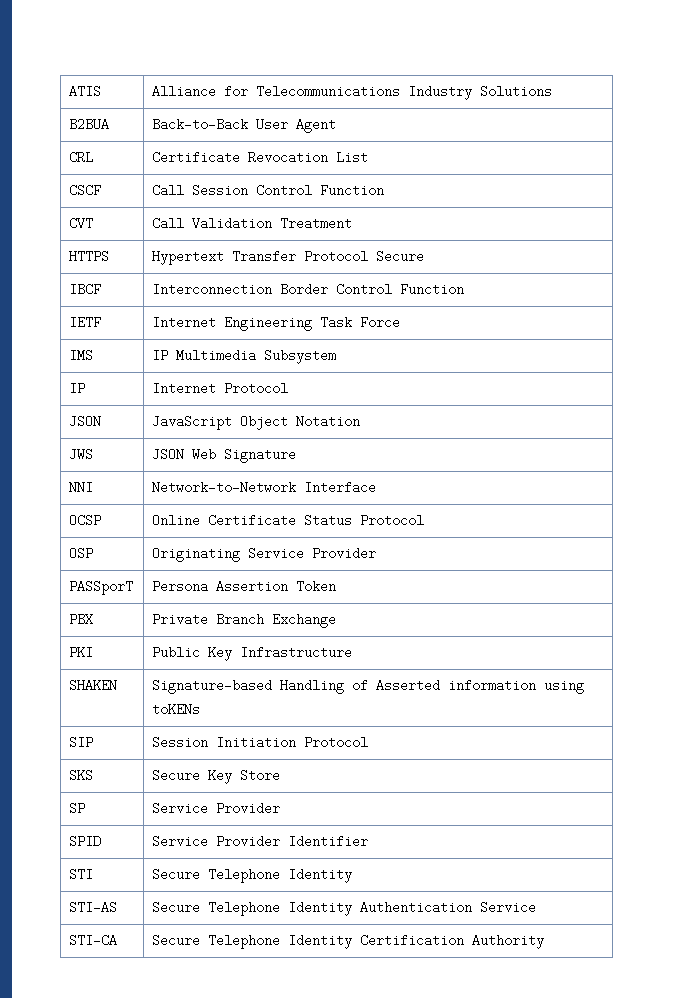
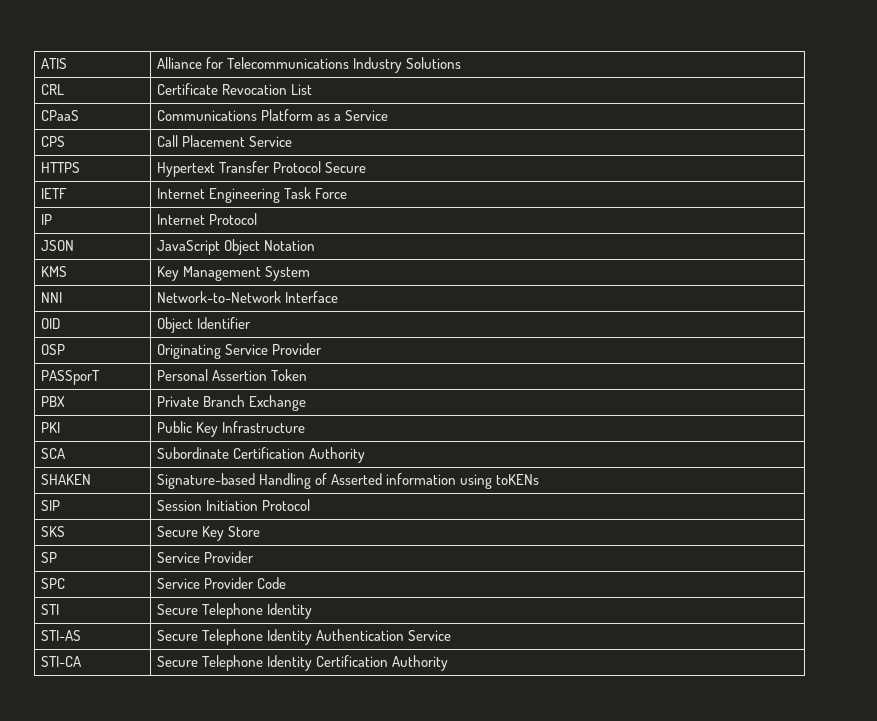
[69,118,110,131] [152,118,337,133] // B2BUA | Back-to-Back User Agent -> (461, 63) none
[69,184,102,197] [152,184,385,197] [69,217,94,230] [152,217,353,230] CSCF | Call Session Control Function // CVT | Call Validation Treatment -> [40,110,79,121] [156,109,388,121] [40,136,65,147] [156,135,292,147] CPaaS | Communications Platform as a Service // CPS | Call Placement Service
[69,283,102,296] [152,283,465,296] // IBCF | Interconnection Border Control Function -> (366, 167) none
[69,349,94,362] [152,349,337,364] // IMS | IP Multimedia Subsystem -> (347, 193) none
[69,448,94,461] [152,448,297,463] JWS | JSON Web Signature -> [40,266,67,277] [156,266,310,281] KMS | Key Management System
[69,514,102,527] [152,514,425,527] OCSP | Online Certificate Status Protocol -> [40,318,60,329] [156,317,251,333] OID | Object Identifier
[152,580,209,593] Persona -> [156,369,208,381] Personal
(353, 652) none -> [40,448,65,459] [156,447,365,463] // SCA | Subordinate Certification Authority
[69,835,102,848] [152,835,369,848] SPID | Service Provider Identifier -> [40,578,65,589] [156,577,286,589] SPC | Service Provider Code

